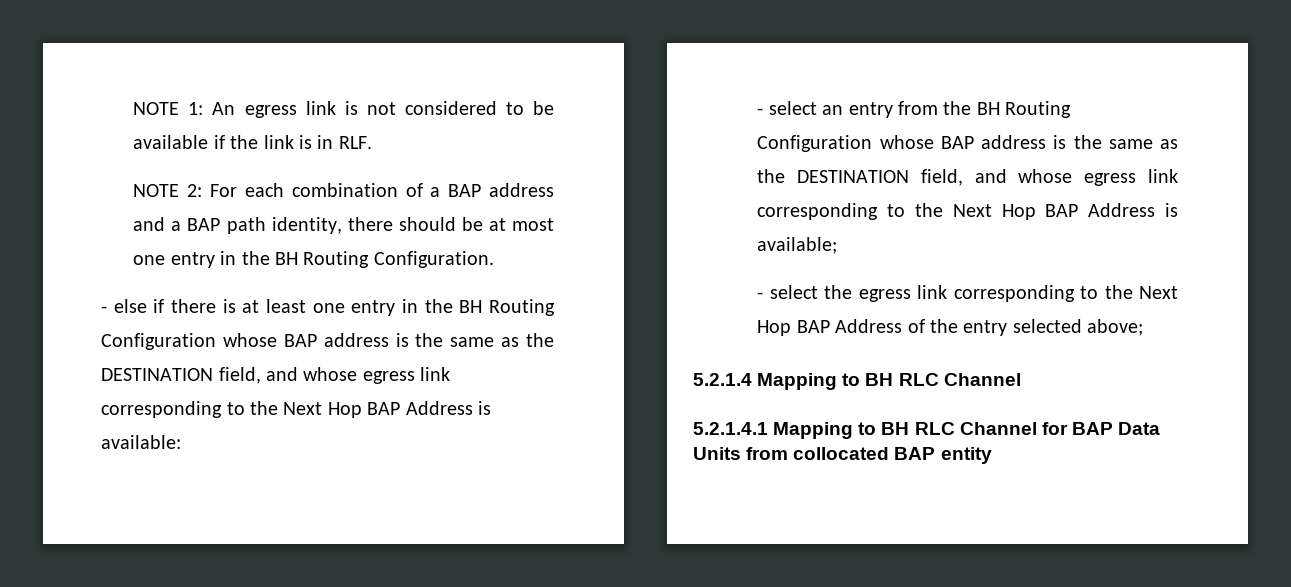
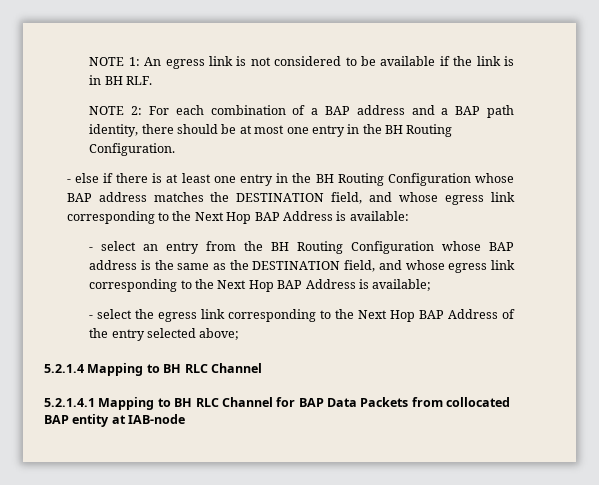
(334, 142) none -> [104,76,123,85] BH
[395,333,520,347] is the same as -> [153,192,204,202] matches
[693,447,741,460] Units -> [360,397,409,407] Packets
(992, 455) none -> [111,414,186,424] at IAB-node

